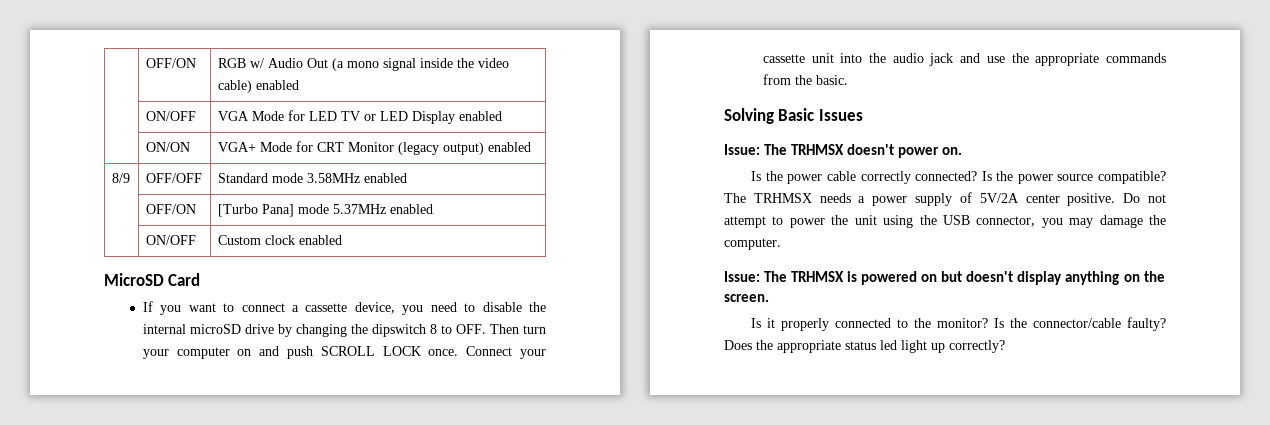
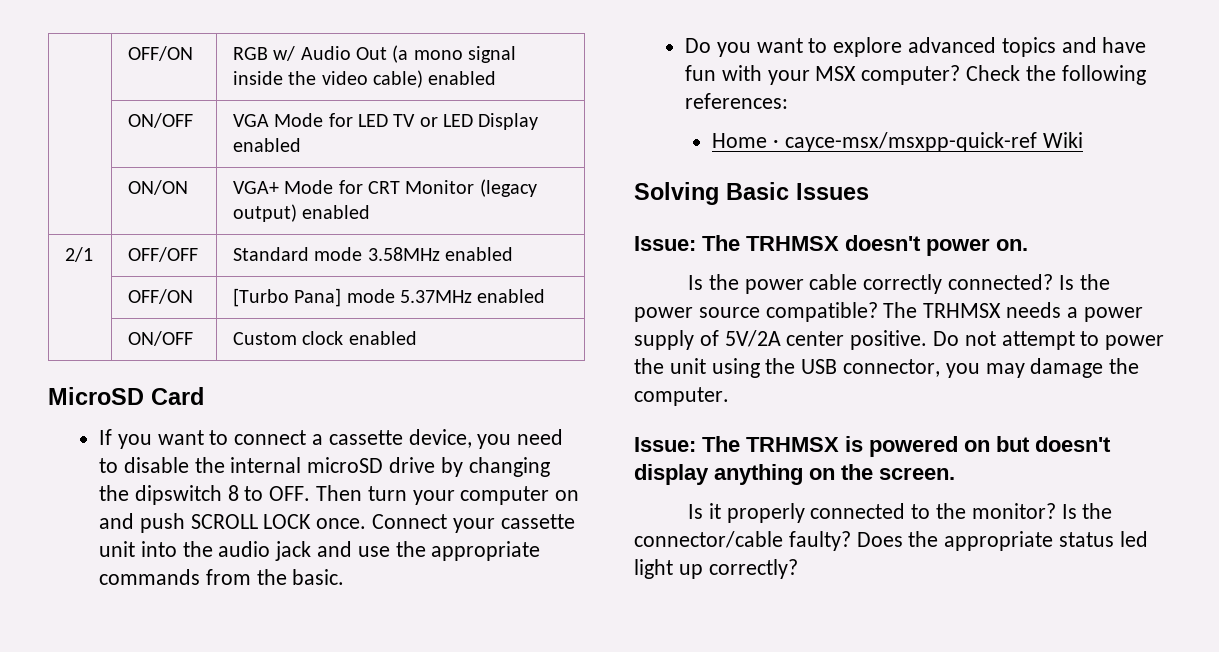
[111,173,130,183] 8/9 -> [65,247,94,262] 2/1
(848, 80) none -> [684,37,1147,57] [684,65,1146,85] [684,93,788,109] [712,132,1083,152] // Do you want to explore advanced topics and have fun with your MSX computer? Check the following references: // Home · cayce-msx/msxpp-quick-ref Wiki

